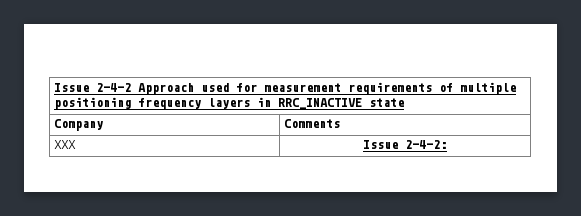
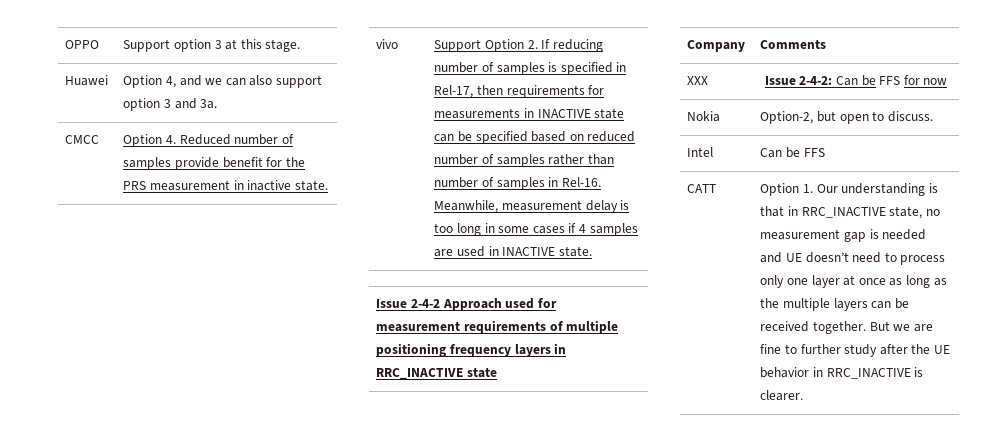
(54, 87) none -> [65,40,100,49] [123,39,301,52] [65,75,109,86] [123,75,323,88] [123,98,218,111] [65,135,100,144] [123,134,294,147] [123,157,305,170] [123,180,328,191] [376,39,399,49] [434,39,603,52] [434,62,627,75] [434,85,605,98] [434,108,625,119] [434,131,636,144] [434,154,614,167] [434,177,601,190] [434,200,630,213] [434,223,638,236] [434,246,592,257] OPPO | Support option 3 at this stage. // Huawei | Option 4, and we can also support option 3 and 3a. // CMCC | Option 4. Reduced number of samples provide benefit for the PRS measurement in inactive state. // vivo | Support Option 2. If reducing number of samples is specified in Rel-17, then requirements for measurements in INACTIVE state can be specified based on reduced number of samples rather than number of samples in Rel-16. Meanwhile, measurement delay is too long in some cases if 4 samples are used in INACTIVE state. //
(447, 144) none -> [835,75,948,86] [687,111,721,122] [760,111,933,124] [687,147,714,157] [760,147,825,158] [687,184,717,193] [760,183,938,196] [760,206,940,219] [760,229,927,242] [760,252,946,265] [760,275,947,288] [760,298,909,311] [760,321,933,334] [760,344,951,357] [760,367,924,379] [760,390,804,401] Can be FFS for now // Nokia | Option-2, but open to discuss. // Intel | Can be FFS // CATT | Option 1. Our understanding is that in RRC_INACTIVE state, no measurement gap is needed and UE doesn’t need to process only one layer at once as long as the multiple layers can be received together. But we are fine to further study after the UE behavior in RRC_INACTIVE is clearer.

